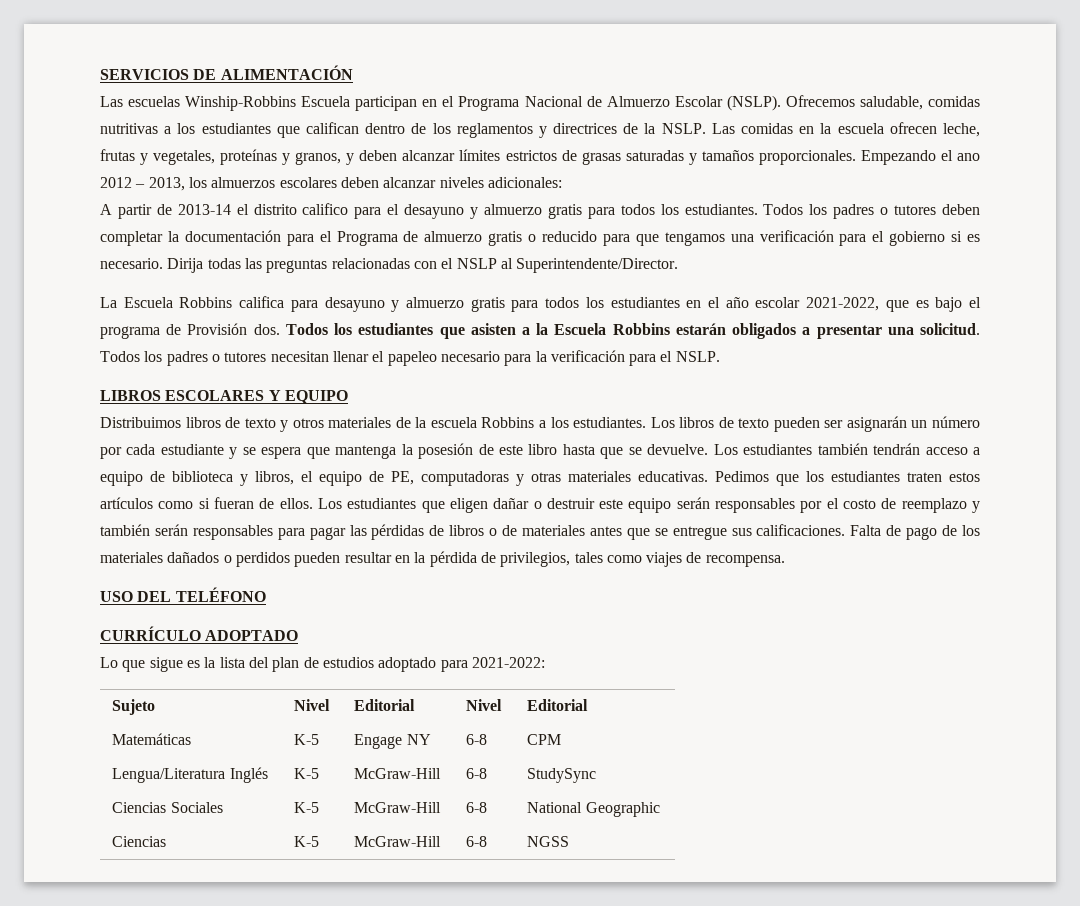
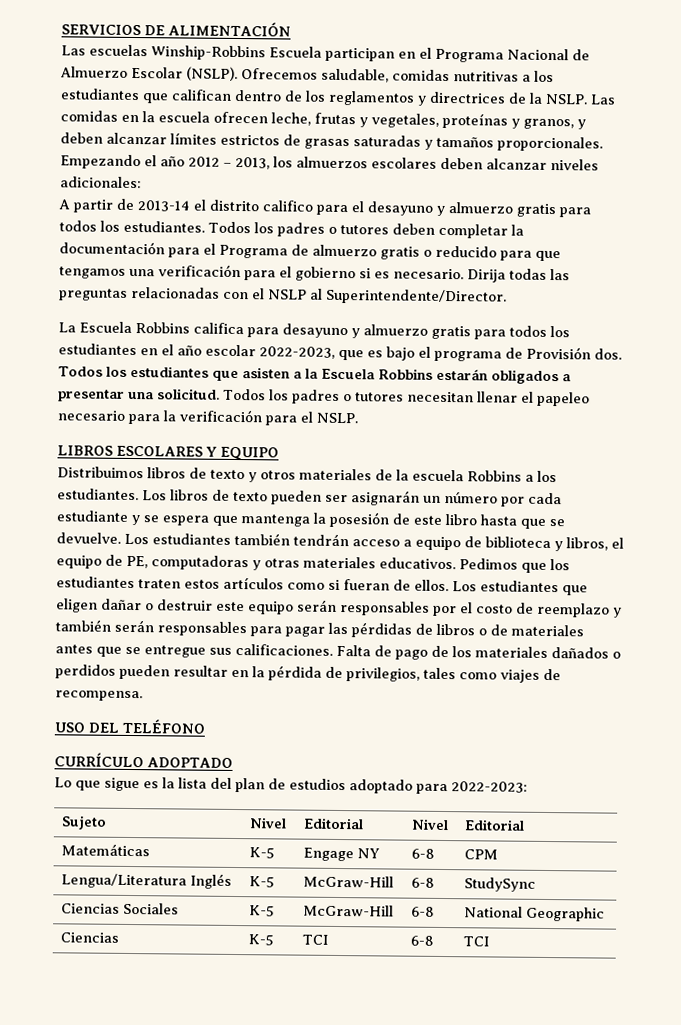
[957,153,981,161] ano -> [160,156,185,167] año
[806,297,880,311] 2021-2022, -> [259,346,335,359] 2022-2023,
[638,471,708,482] educativas. -> [379,557,456,570] educativos.
[471,657,545,668] 2021-2022: -> [451,781,528,793] 2022-2023:
[354,836,442,847] [466,836,488,847] [527,836,570,847] McGraw-Hill | 6-8 | NGSS -> [302,934,329,945] [410,935,435,946] [463,936,490,947] TCI | 6-8 | TCI

